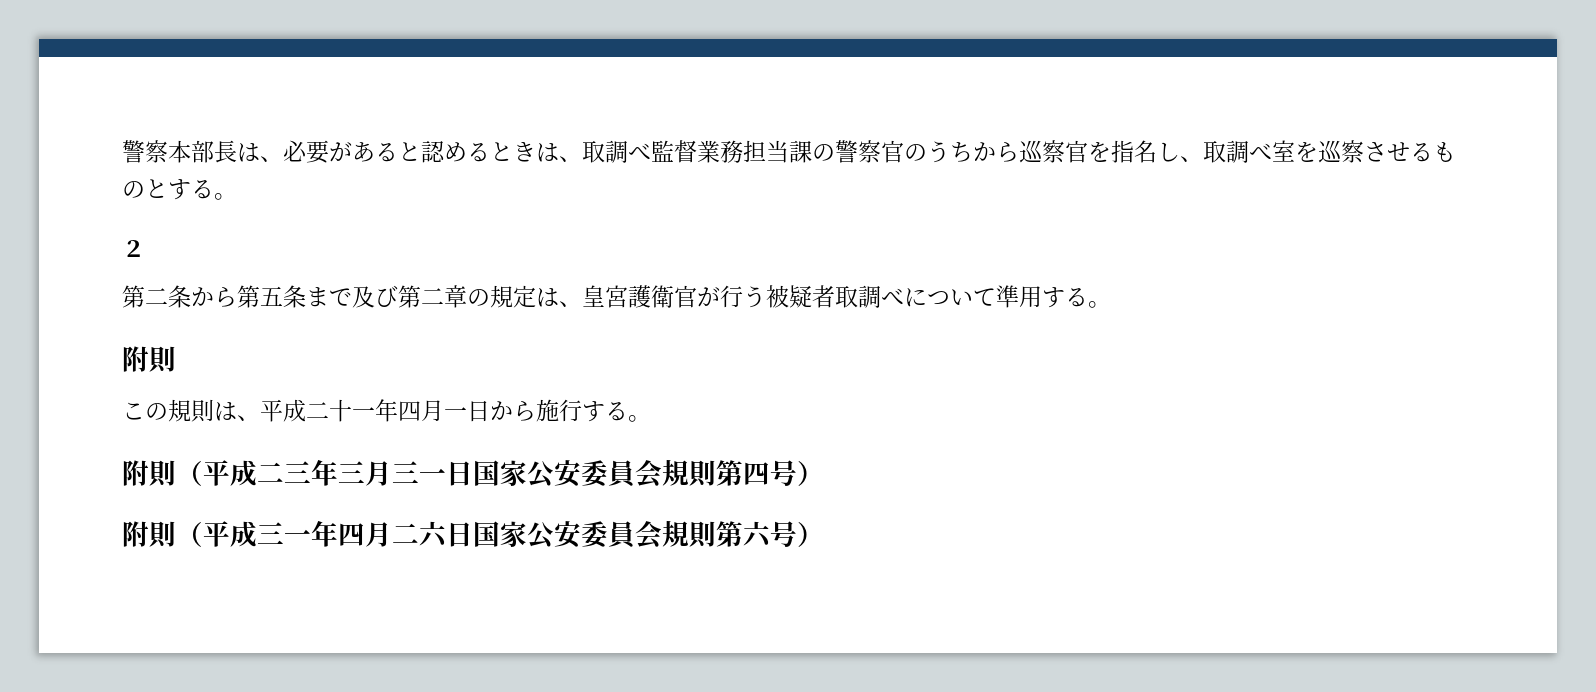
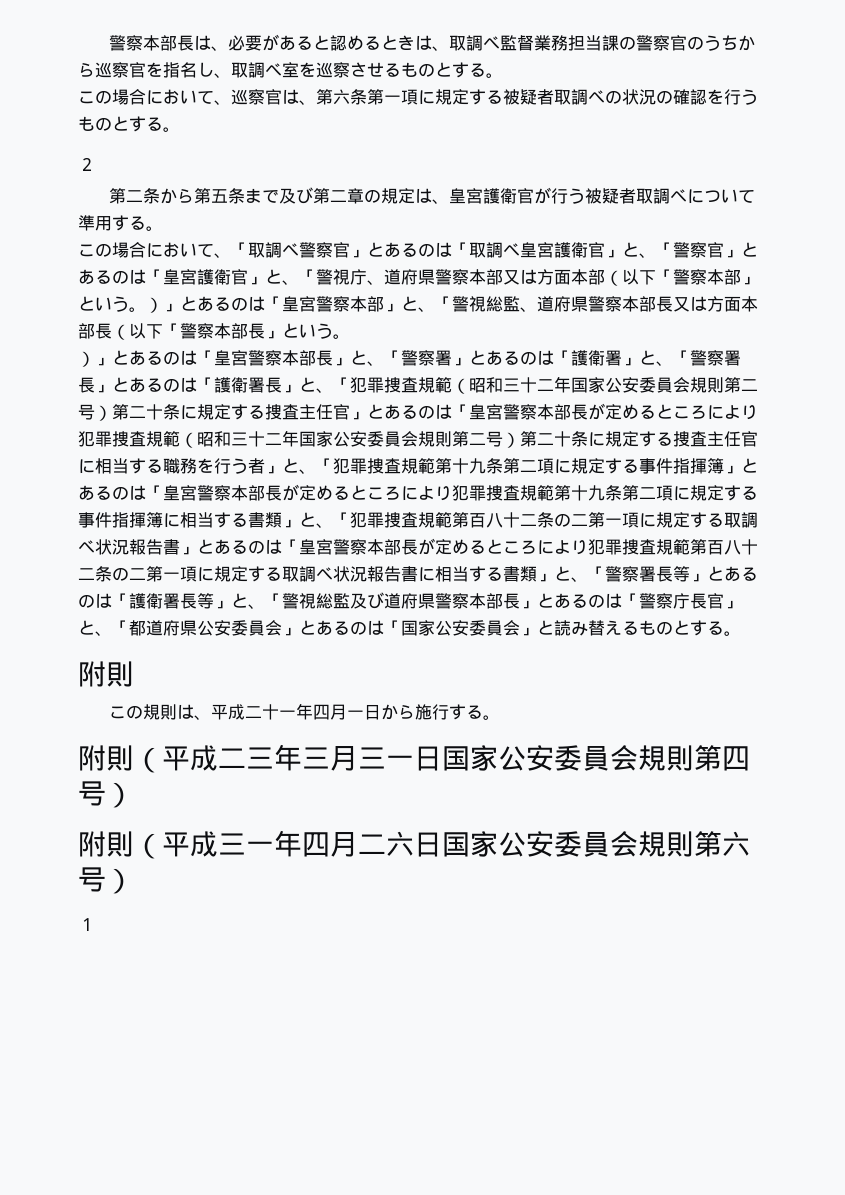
(237, 196) none -> [78,89,758,105] [78,116,180,132] // この場合において、巡察官は、第六条第一項に規定する被疑者取調べの状況の確認を行うものとする。
(1111, 304) none -> [78,242,758,258] [78,269,758,286] [78,296,758,313] [78,323,350,340] [78,350,741,367] [78,376,758,394] [78,403,758,421] [78,430,758,448] [78,458,758,474] [78,484,758,501] [78,512,758,528] [78,538,758,555] [78,566,758,582] [78,592,741,609] [78,620,741,636] // この場合において、「取調べ警察官」とあるのは「取調べ皇宮護衛官」と、「警察官」とあるのは「皇宮護衛官」と、「警視庁、道府県警察本部又は方面本部（以下「警察本部」という。）」とあるのは「皇宮警察本部」と、「警視総監、道府県警察本部長又は方面本部長（以下「警察本部長」という。 // ）」とあるのは「皇宮警察本部長」と、「警察署」とあるのは「護衛署」と、「警察署長」とあるのは「護衛署長」と、「犯罪捜査規範（昭和三十二年国家公安委員会規則第二号）第二十条に規定する捜査主任官」とあるのは「皇宮警察本部長が定めるところにより犯罪捜査規範（昭和三十二年国家公安委員会規則第二号）第二十条に規定する捜査主任官に相当する職務を行う者」と、「犯罪捜査規範第十九条第二項に規定する事件指揮簿」とあるのは「皇宮警察本部長が定めるところにより犯罪捜査規範第十九条第二項に規定する事件指揮簿に相当する書類」と、「犯罪捜査規範第百八十二条の二第一項に規定する取調べ状況報告書」とあるのは「皇宮警察本部長が定めるところにより犯罪捜査規範第百八十二条の二第一項に規定する取調べ状況報告書に相当する書類」と、「警察署長等」とあるのは「護衛署長等」と、「警視総監及び道府県警察本部長」とあるのは「警察庁長官」と、「都道府県公安委員会」とあるのは「国家公安委員会」と読み替えるものとする。
(824, 534) none -> [78,918,96,931] // １

